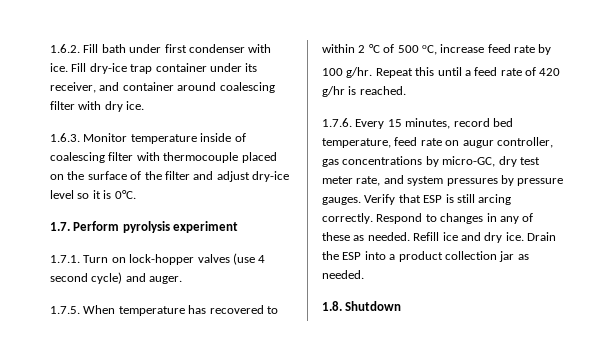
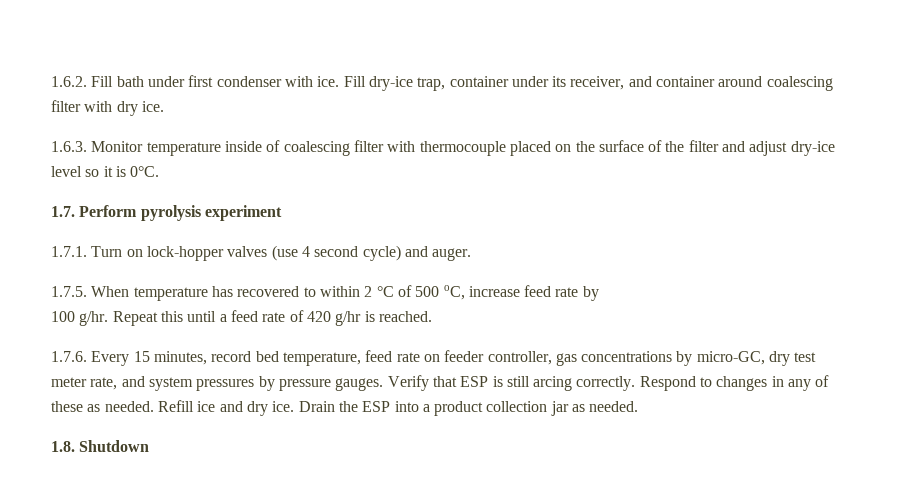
[130,64,153,74] trap -> [417,77,446,91] trap,
[462,140,494,148] augur -> [444,350,485,362] feeder

